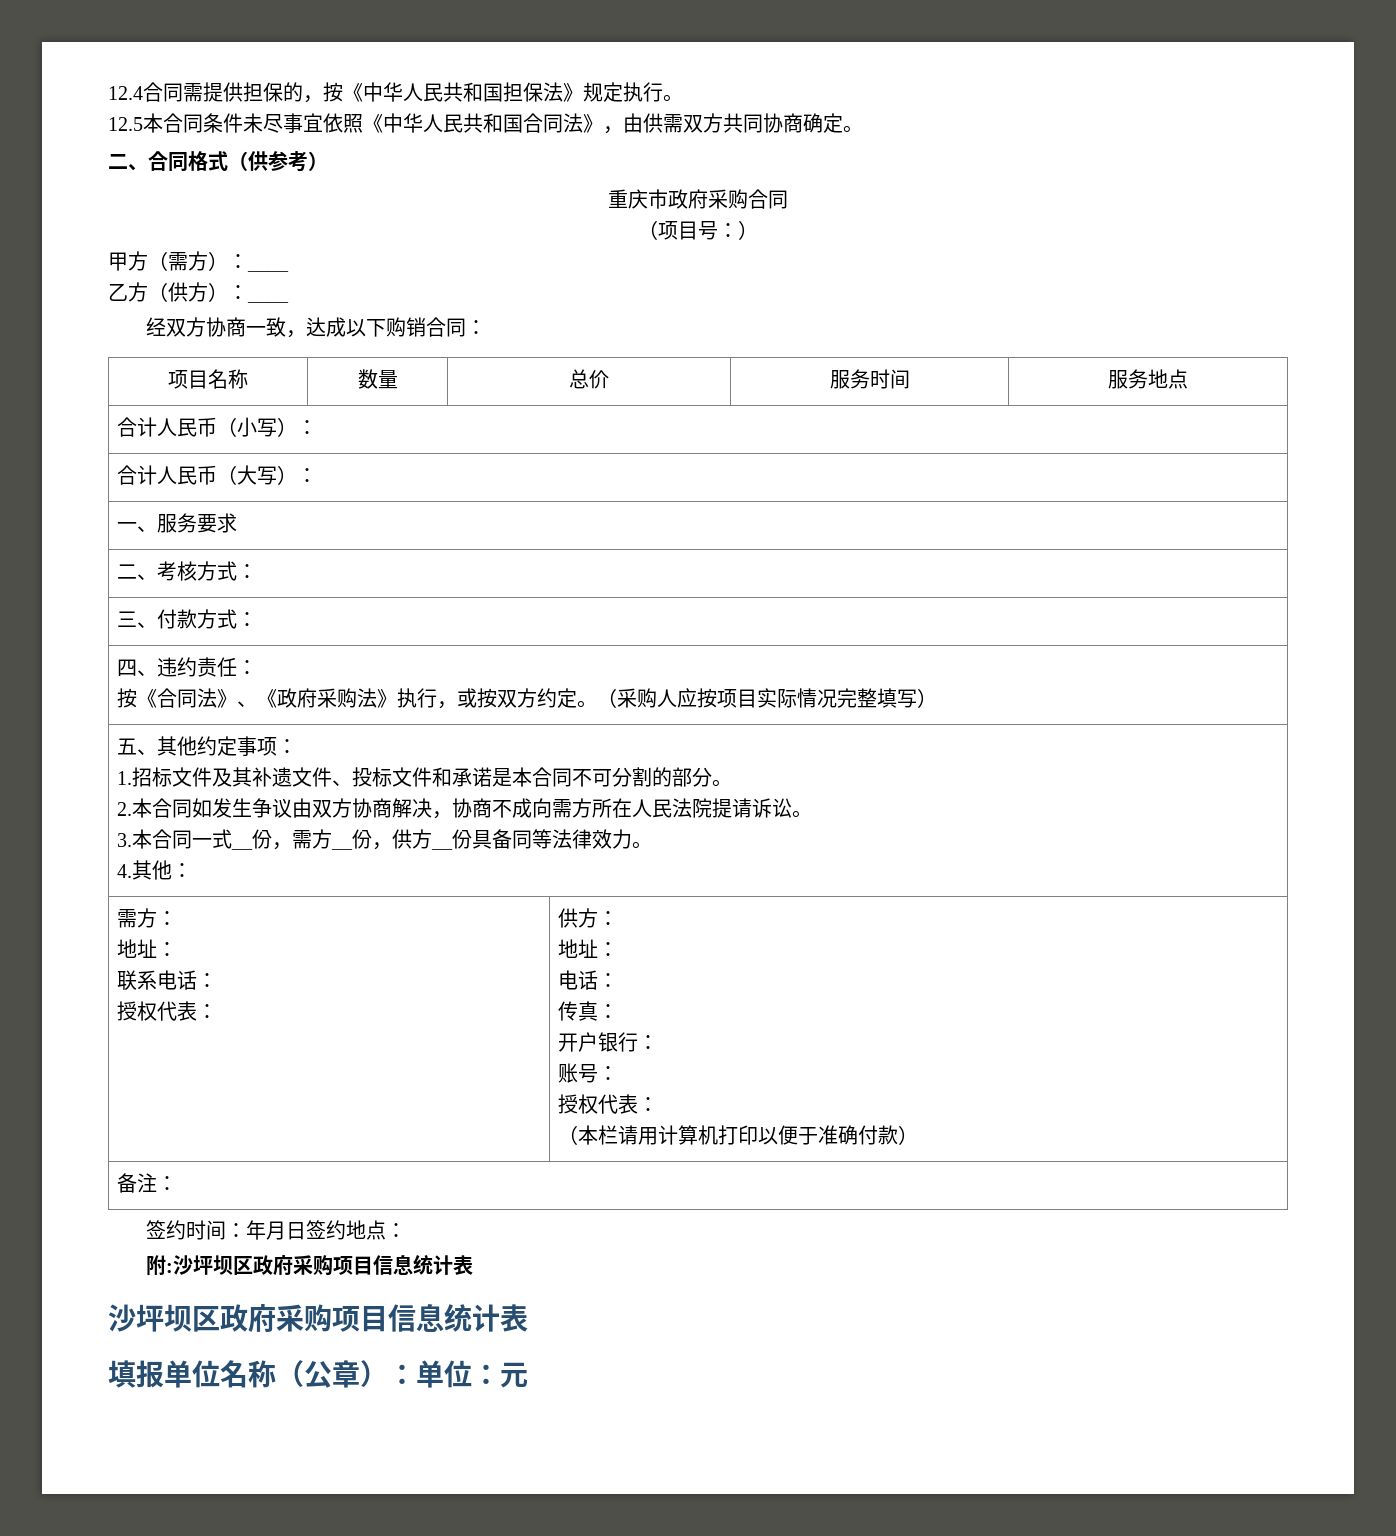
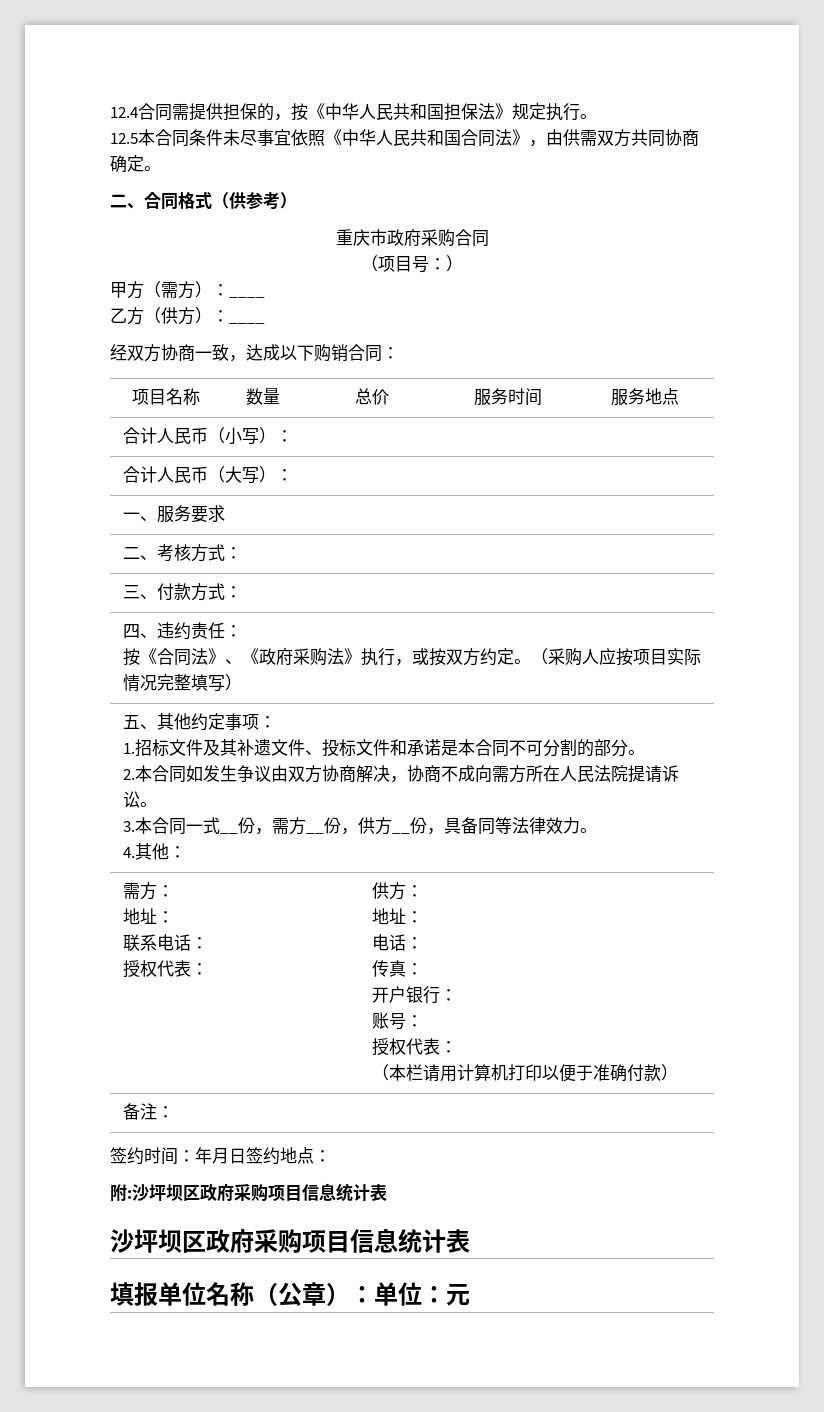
(473, 839) none -> [426,828,444,835] ，

